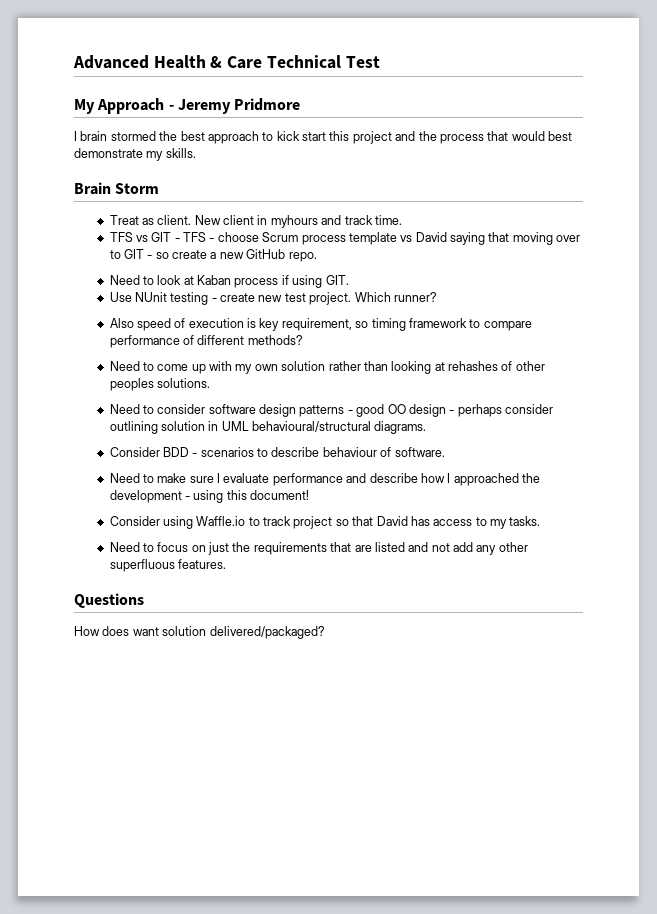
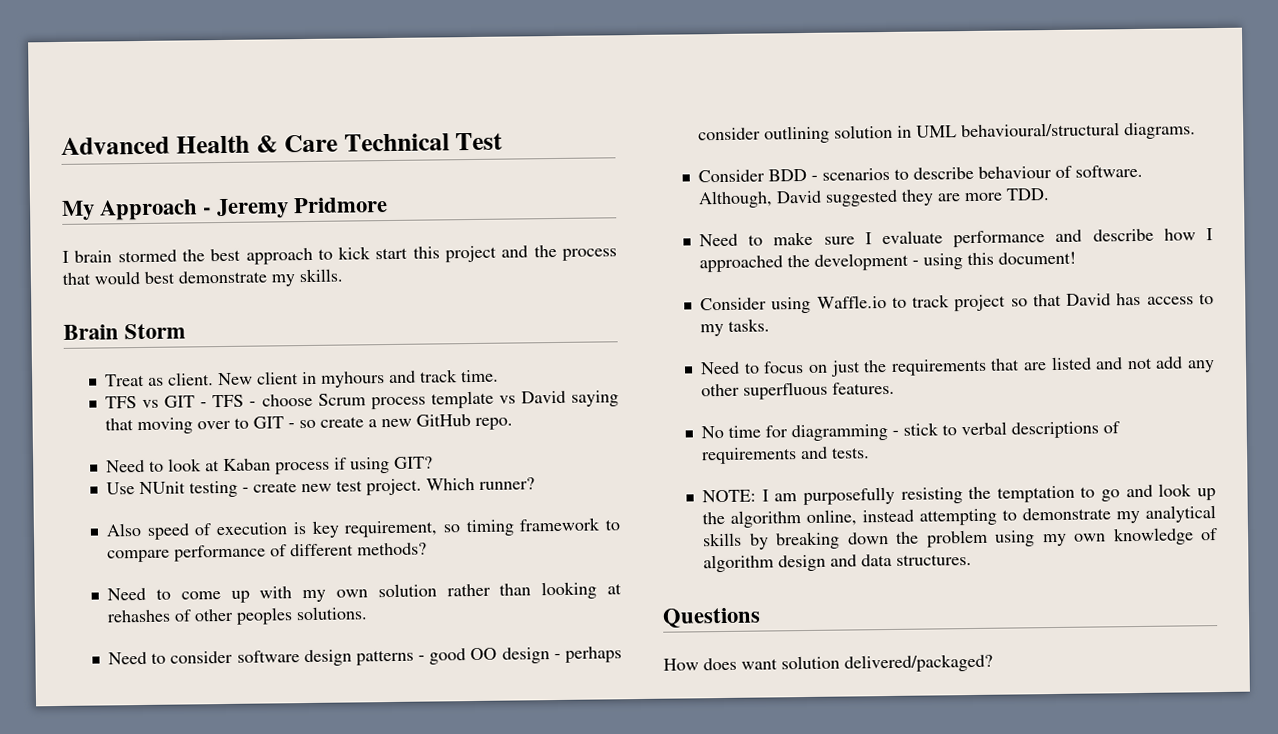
[325,275,349,285] GIT. -> [394,456,434,469] GIT?
(445, 452) none -> [698,188,1051,209] Although, David suggested they are more TDD.
(226, 564) none -> [701,421,1121,442] [701,446,871,465] [702,483,1216,506] [702,505,1216,528] [703,527,1218,550] [703,553,973,573] // No time for diagramming - stick to verbal descriptions of requirements and tests. // NOTE: I am purposefully resisting the temptation to go and look up the algorithm online, instead attempting to demonstrate my analytical skills by breaking down the problem using my own knowledge of algorithm design and data structures.

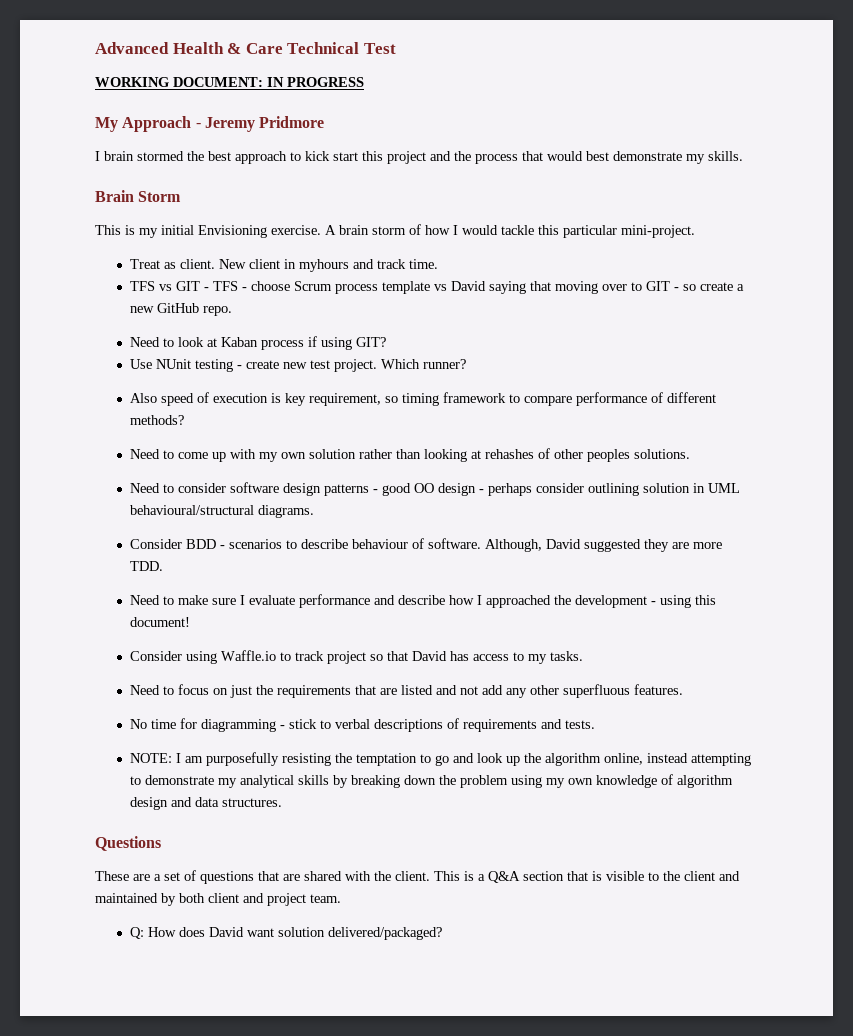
(504, 141) none -> [95,77,364,87] // WORKING DOCUMENT: IN PROGRESS
(187, 331) none -> [95,224,695,238] // This is my initial Envisioning exercise. A brain storm of how I would tackle this particular mini-project.
(761, 617) none -> [95,870,740,884] [95,893,341,906] [129,927,144,939] These are a set of questions that are shared with the client. This is a Q&A section that is visible to the client and maintained by both client and project team. // Q:
(737, 664) none -> [208,927,244,937] David

